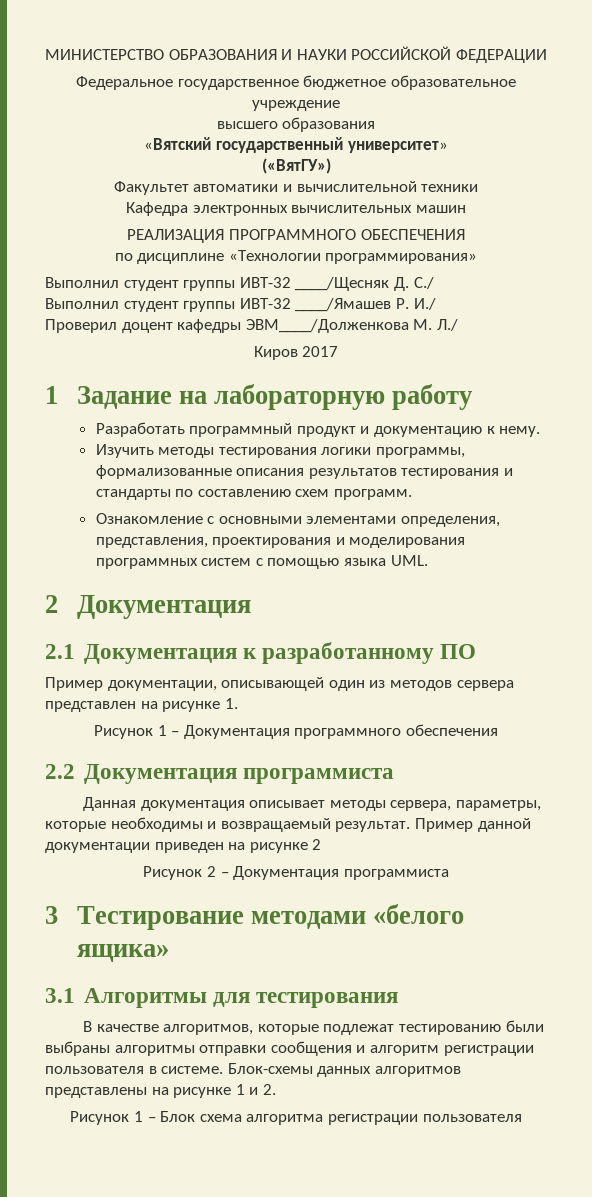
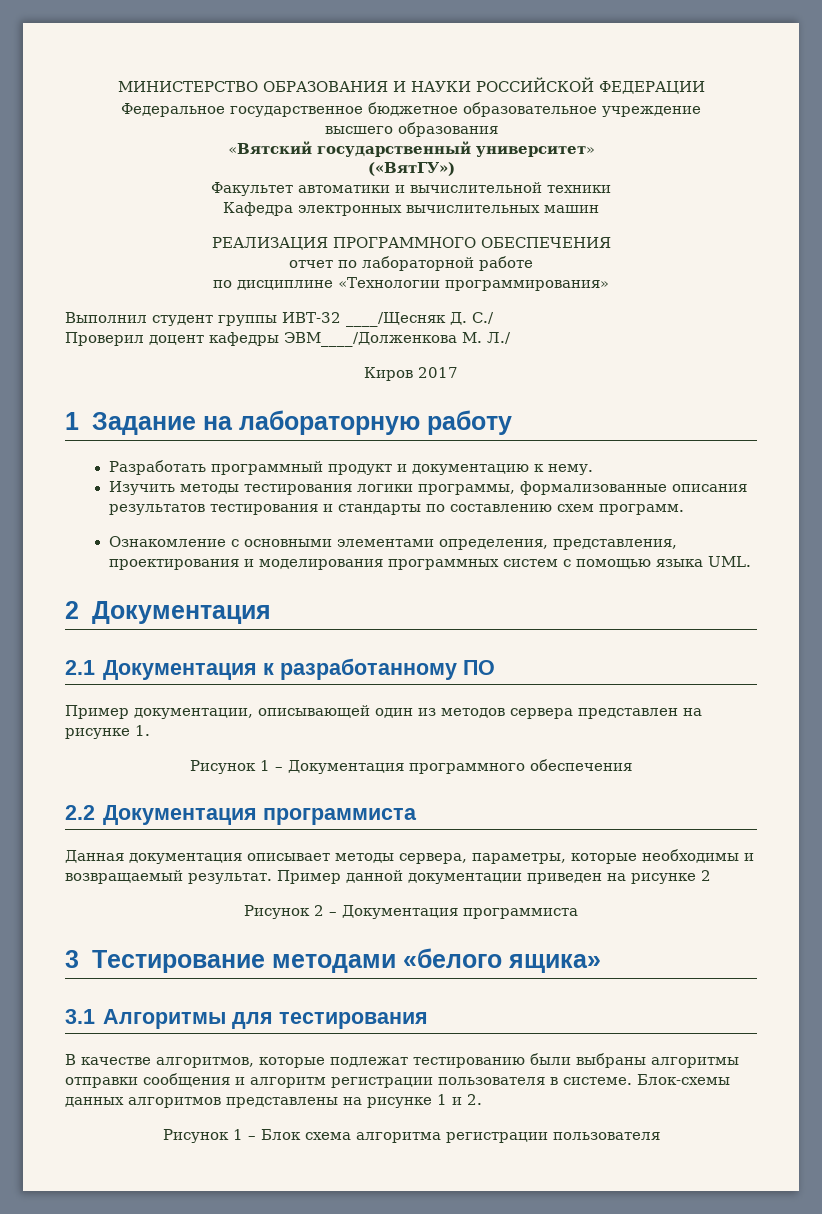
(465, 234) none -> [289,256,533,271] // отчет по лабораторной работе
[45,298,436,312] // Выполнил студент группы ИВТ-32 ____/Ямашев Р. И./ -> (494, 318) none

